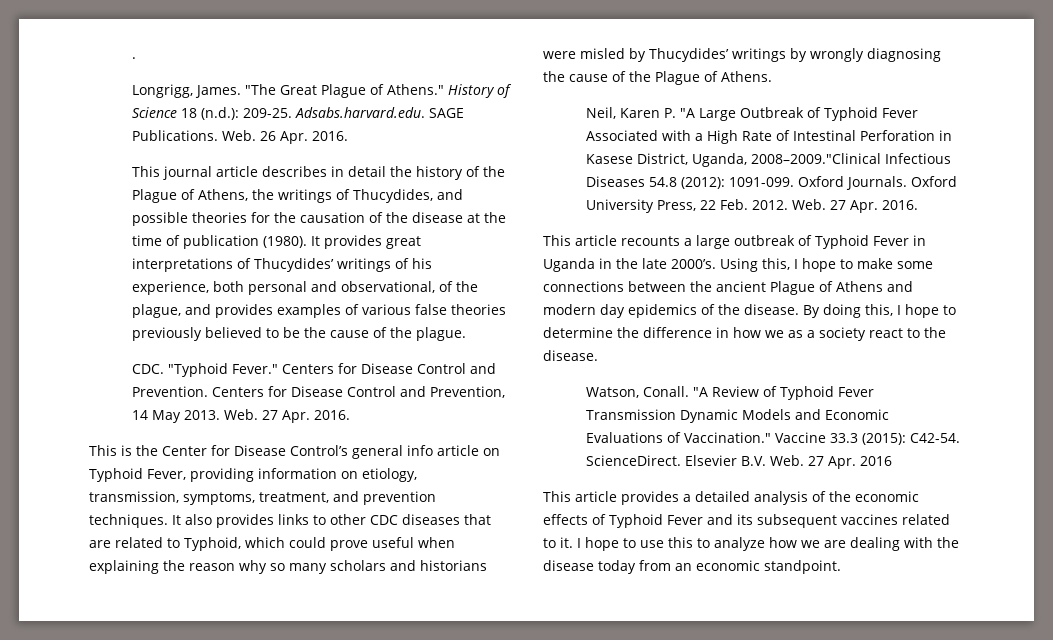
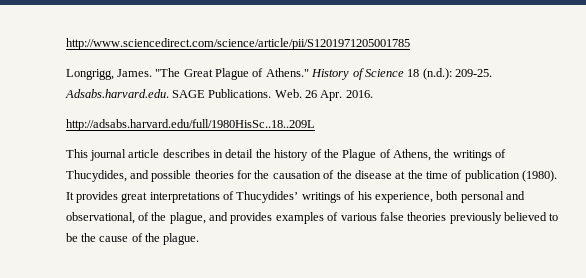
[131,57,136,59] . -> [65,38,410,50] http://www.sciencedirect.com/science/article/pii/S1201971205001785
(348, 136) none -> [65,119,315,131] // http://adsabs.harvard.edu/full/1980HisSc..18..209L
[131,363,496,377] [131,386,505,398] [131,409,350,423] [89,445,500,459] [89,468,417,482] [89,491,436,505] [89,514,491,528] [89,537,455,551] [89,560,487,574] [543,48,941,62] [543,71,772,85] [585,107,918,121] [585,130,952,144] [585,153,951,167] [585,176,957,190] [585,199,918,213] [543,235,926,249] [543,258,933,272] [543,281,913,295] [543,304,956,318] [543,327,946,341] [543,350,598,361] [585,386,874,400] [585,409,889,423] [585,432,960,445] [585,455,892,469] [543,491,919,505] [543,514,950,528] [543,537,959,551] [543,560,841,574] // CDC. "Typhoid Fever." Centers for Disease Control and Prevention. Centers for Disease Control and Prevention, 14 May 2013. Web. 27 Apr. 2016. // This is the Center for Disease Control’s general info article on Typhoid Fever, providing information on etiology, transmission, symptoms, treatment, and prevention techniques. It also provides links to other CDC diseases that are related to Typhoid, which could prove useful when explaining the reason why so many scholars and historians were misled by Thucydides’ writings by wrongly diagnosing the cause of the Plague of Athens. // Neil, Karen P. "A Large Outbreak of Typhoid Fever Associated with a High Rate of Intestinal Perforation in Kasese District, Uganda, 2008–2009."Clinical Infectious Diseases 54.8 (2012): 1091-099. Oxford Journals. Oxford University Press, 22 Feb. 2012. Web. 27 Apr. 2016. // This article recounts a large outbreak of Typhoid Fever in Uganda in the late 2000’s. Using this, I hope to make some connections between the ancient Plague of Athens and modern day epidemics of the disease. By doing this, I hope to determine the difference in how we as a society react to the disease. // Watson, Conall. "A Review of Typhoid Fever Transmission Dynamic Models and Economic Evaluations of Vaccination." Vaccine 33.3 (2015): C42-54. ScienceDirect. Elsevier B.V. Web. 27 Apr. 2016 // This article provides a detailed analysis of the economic effects of Typhoid Fever and its subsequent vaccines related to it. I hope to use this to analyze how we are dealing with the disease today from an economic standpoint. -> (200, 239) none

